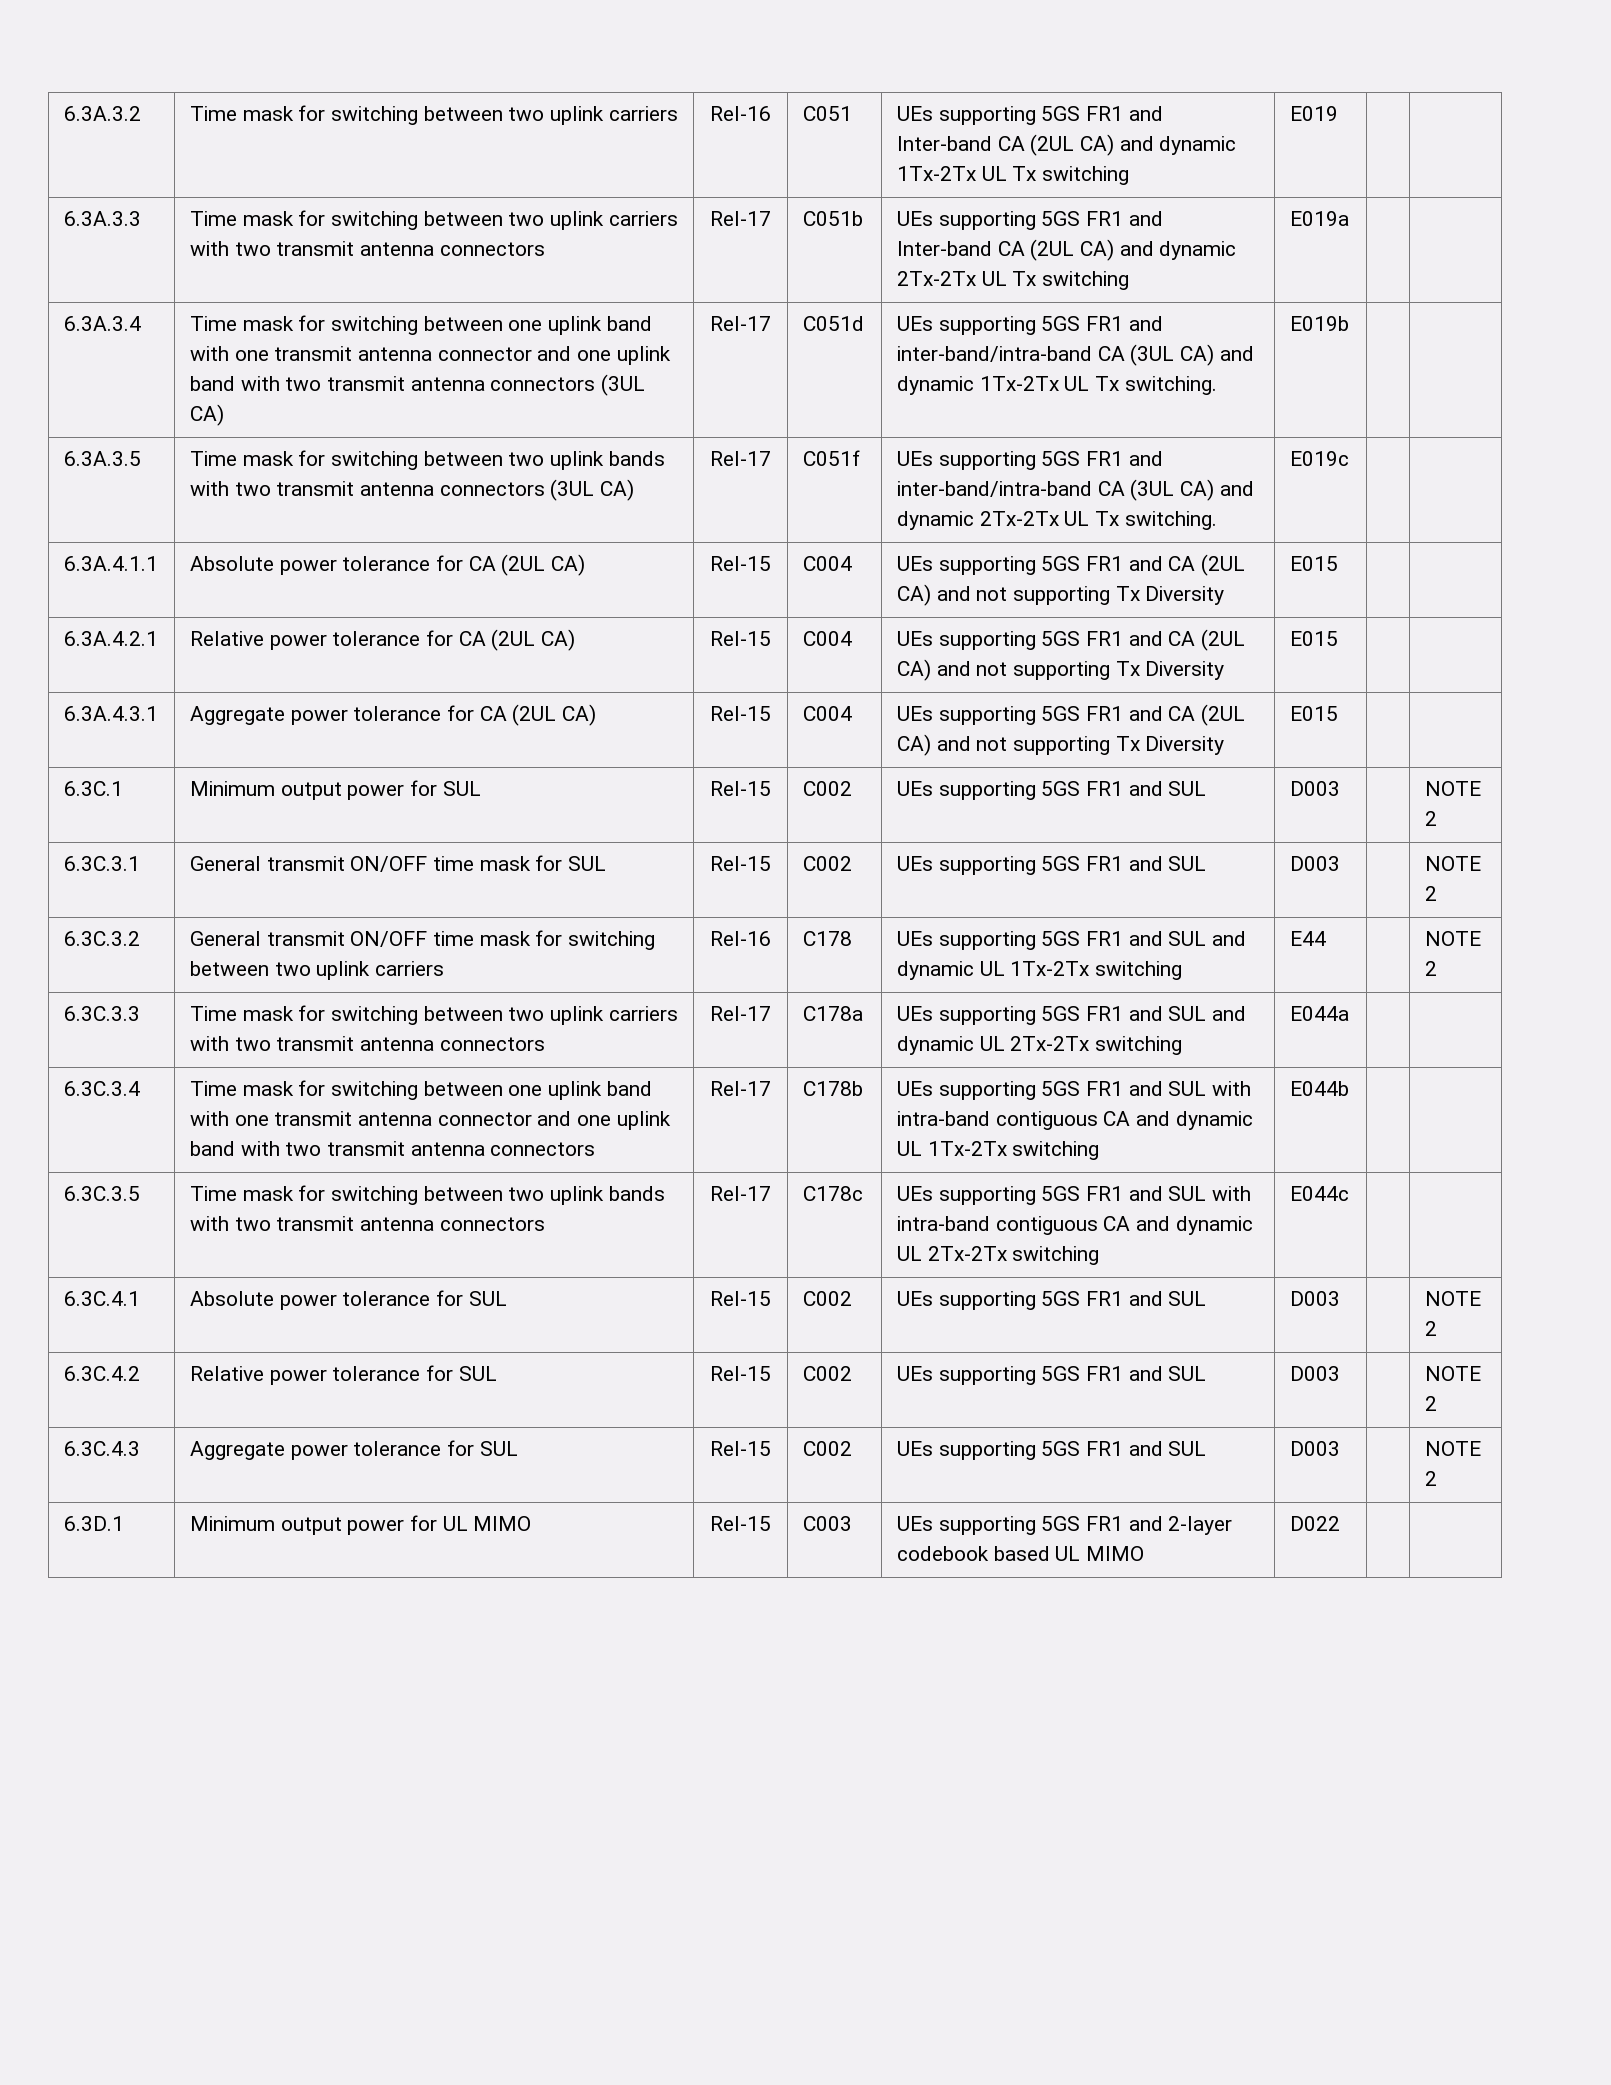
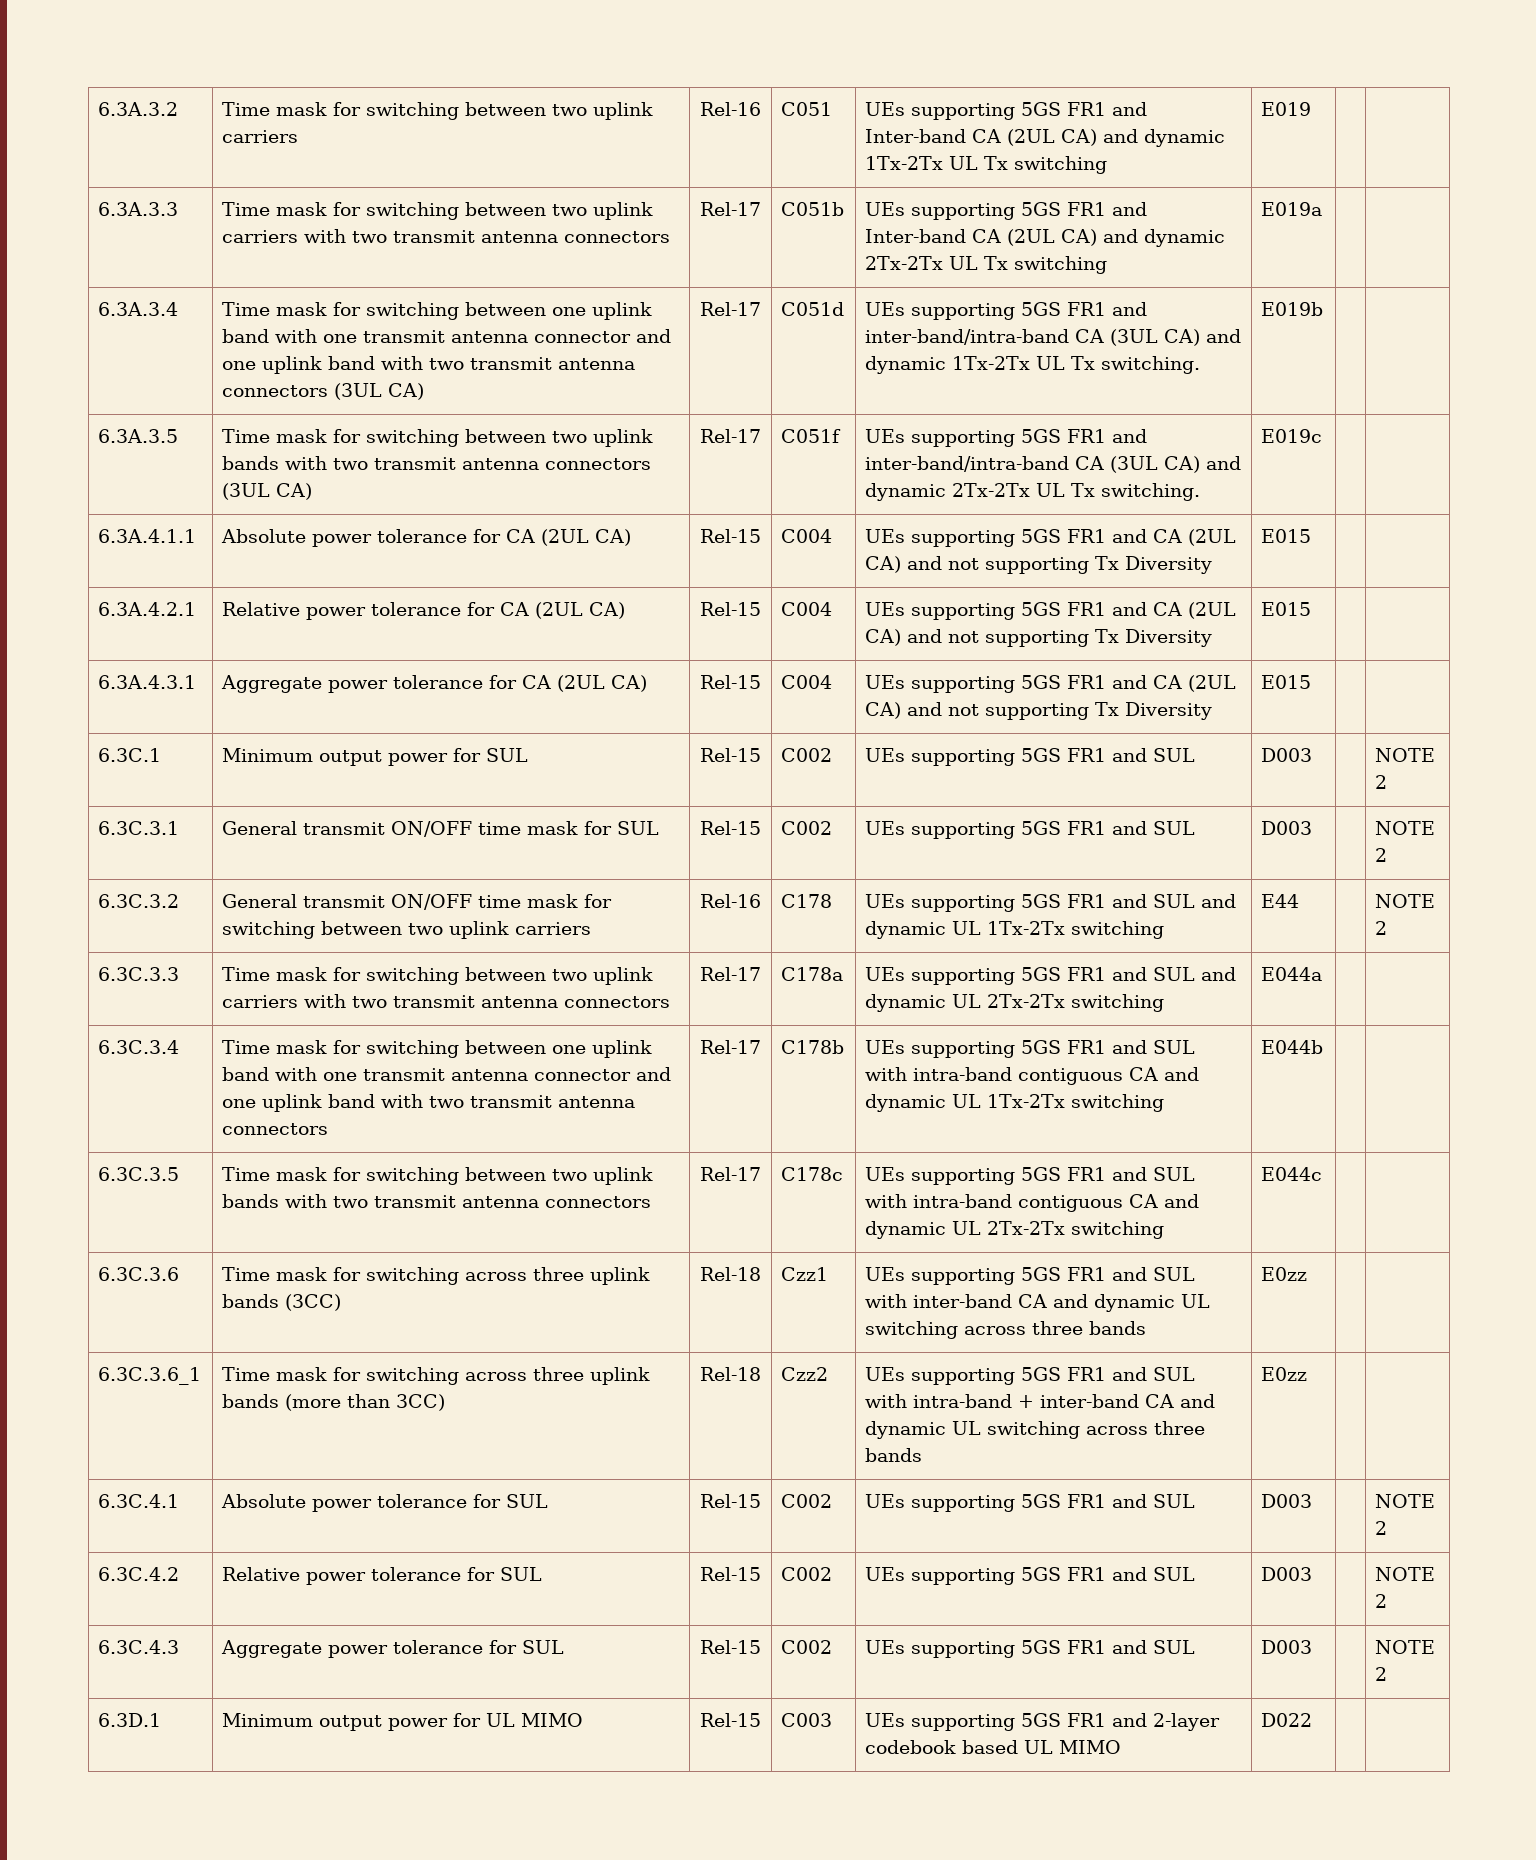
(1349, 1193) none -> [98,1267,180,1281] [222,1267,651,1285] [222,1294,342,1311] [700,1267,761,1281] [781,1267,829,1281] [865,1267,1196,1285] [865,1294,1211,1312] [865,1321,1147,1339] [1261,1267,1308,1281] [98,1367,202,1385] [222,1367,651,1385] [222,1394,446,1411] [700,1367,761,1381] [781,1367,829,1381] [865,1367,1196,1385] [865,1394,1216,1408] [865,1421,1206,1439] [865,1448,923,1462] [1261,1367,1308,1381] // 6.3C.3.6 | Time mask for switching across three uplink bands (3CC) | Rel-18 | Czz1 | UEs supporting 5GS FR1 and SUL with inter-band CA and dynamic UL switching across three bands | E0zz | | // 6.3C.3.6_1 | Time mask for switching across three uplink bands (more than 3CC) | Rel-18 | Czz2 | UEs supporting 5GS FR1 and SUL with intra-band + inter-band CA and dynamic UL switching across three bands | E0zz | |

